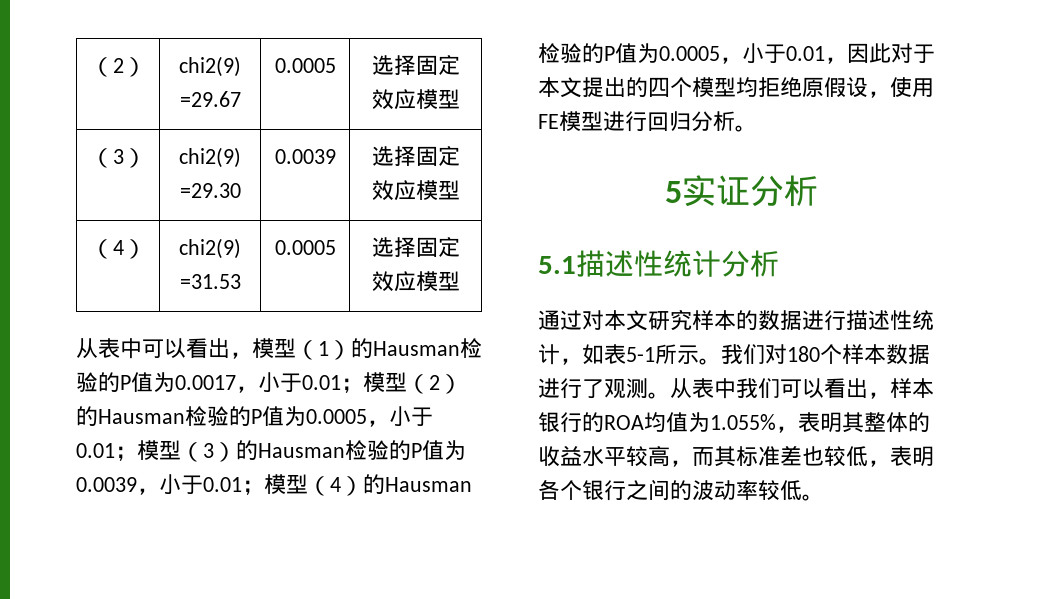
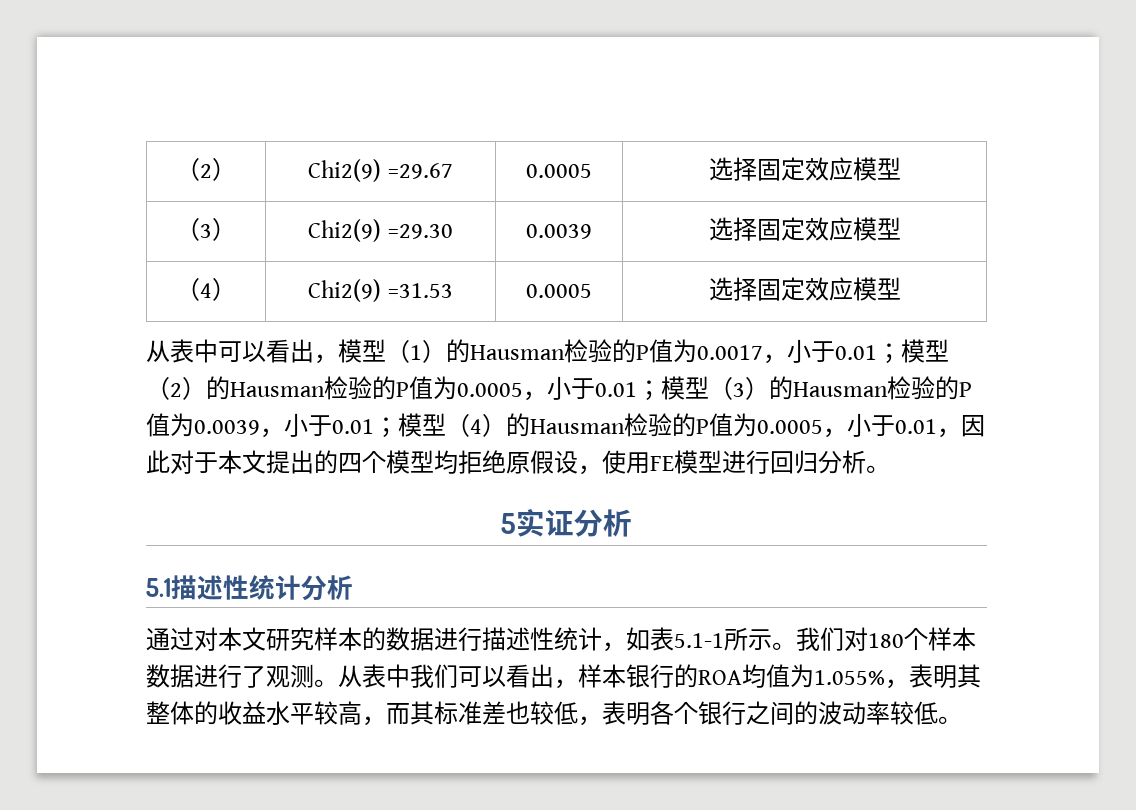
[179,56,241,77] chi2(9) -> [308,159,382,182] Chi2(9)
[179,147,241,168] chi2(9) -> [308,219,382,242] Chi2(9)
[179,238,241,259] chi2(9) -> [308,279,382,302] Chi2(9)
[626,347,655,362] 5-1 -> [674,633,724,648] 5.1-1

